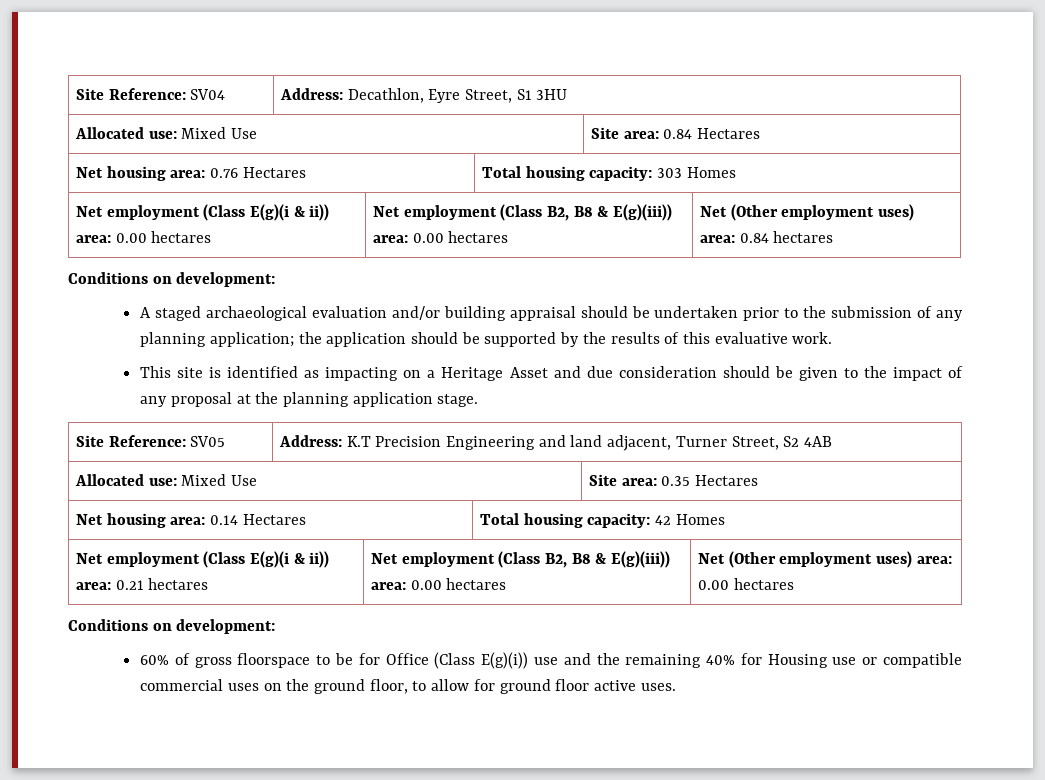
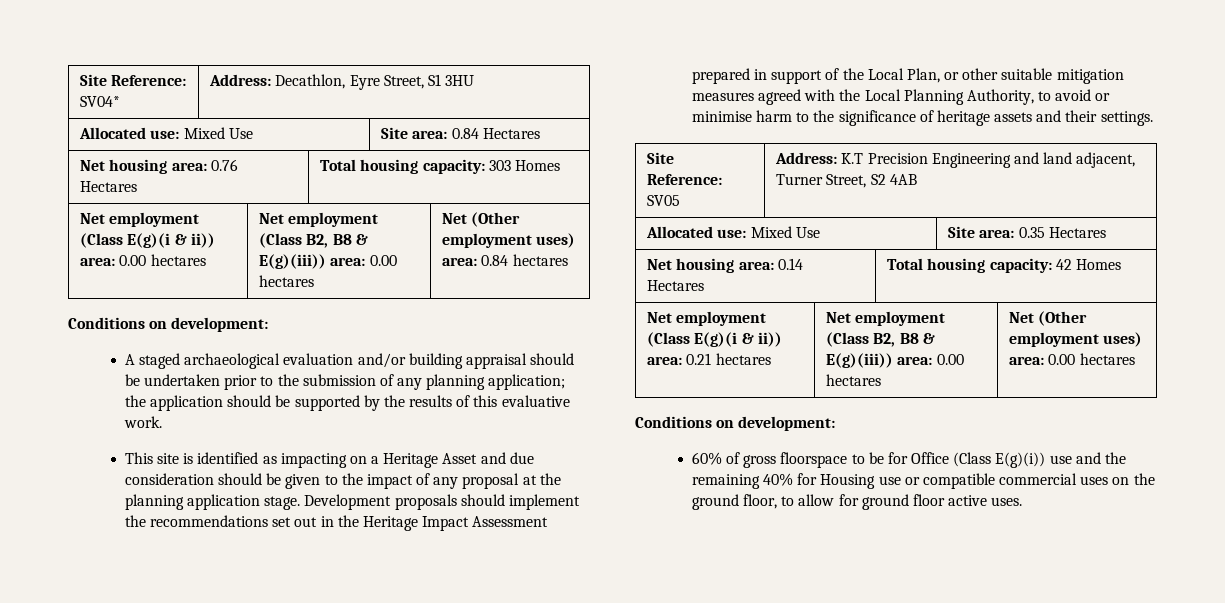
[75,88,226,100] Site Reference: SV04 -> [80,74,187,86] [80,96,121,107] Site Reference: SV04*
(479, 400) none -> [304,494,580,510] [124,515,549,531] [691,68,1124,84] [691,89,1111,105] [691,110,1153,126] Development proposals should implement the recommendations set out in the Heritage Impact Assessment prepared in support of the Local Plan, or other suitable mitigation measures agreed with the Local Planning Authority, to avoid or minimise harm to the significance of heritage assets and their settings.

